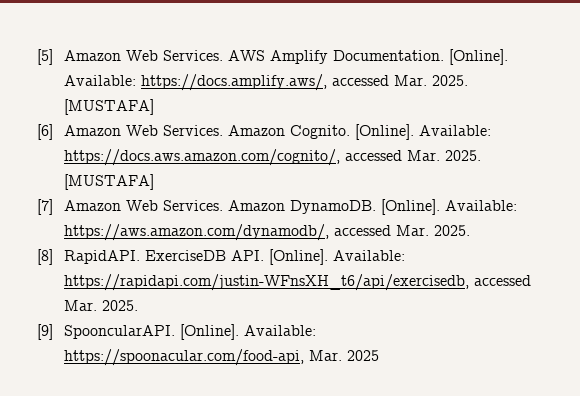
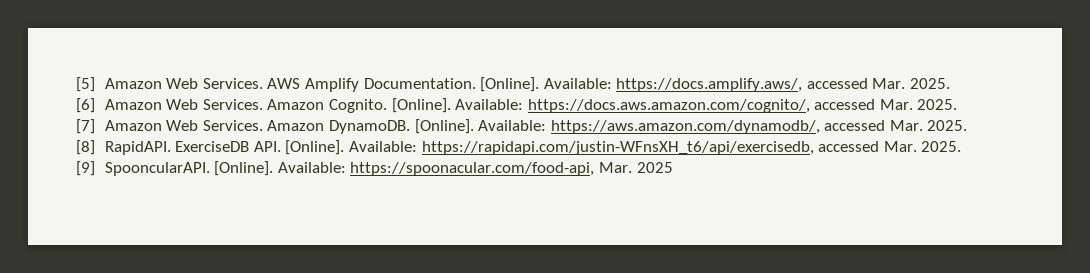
[63,99,154,115] [MUSTAFA] -> (951, 83) none
[63,174,154,190] [MUSTAFA] -> (958, 104) none

